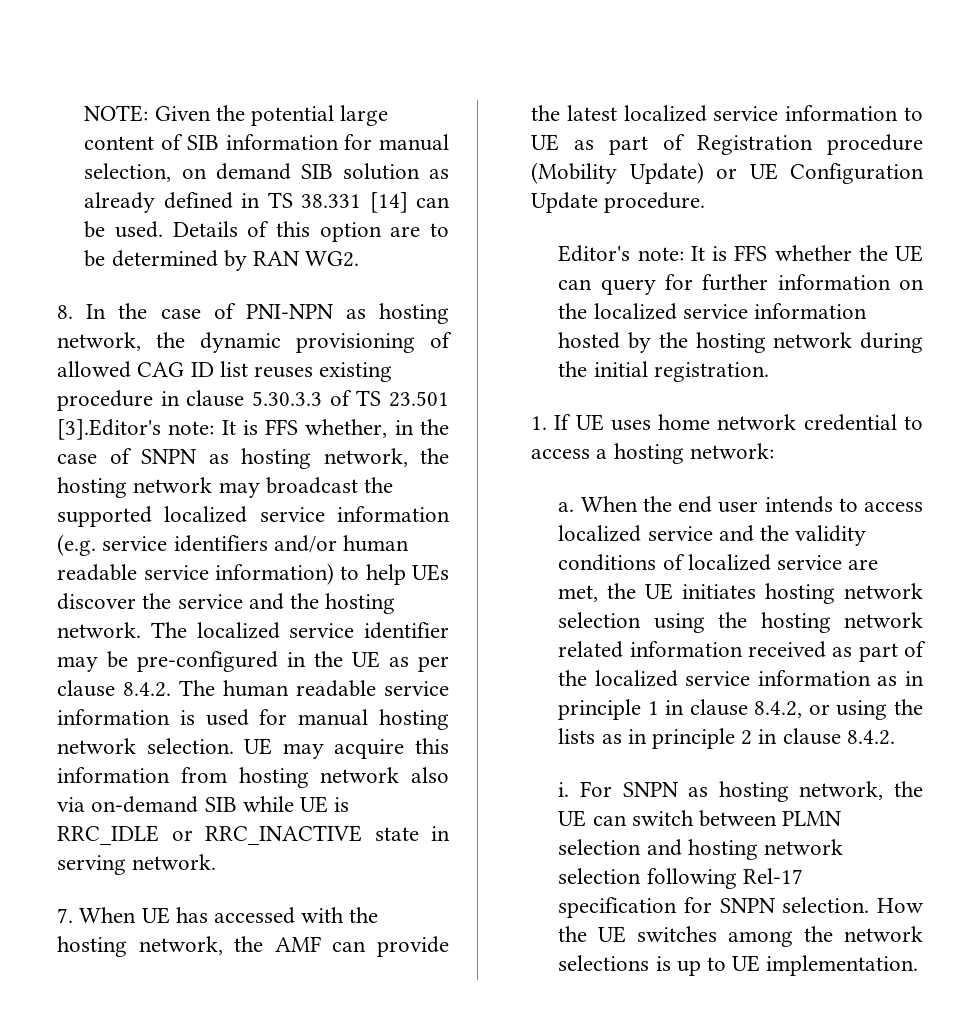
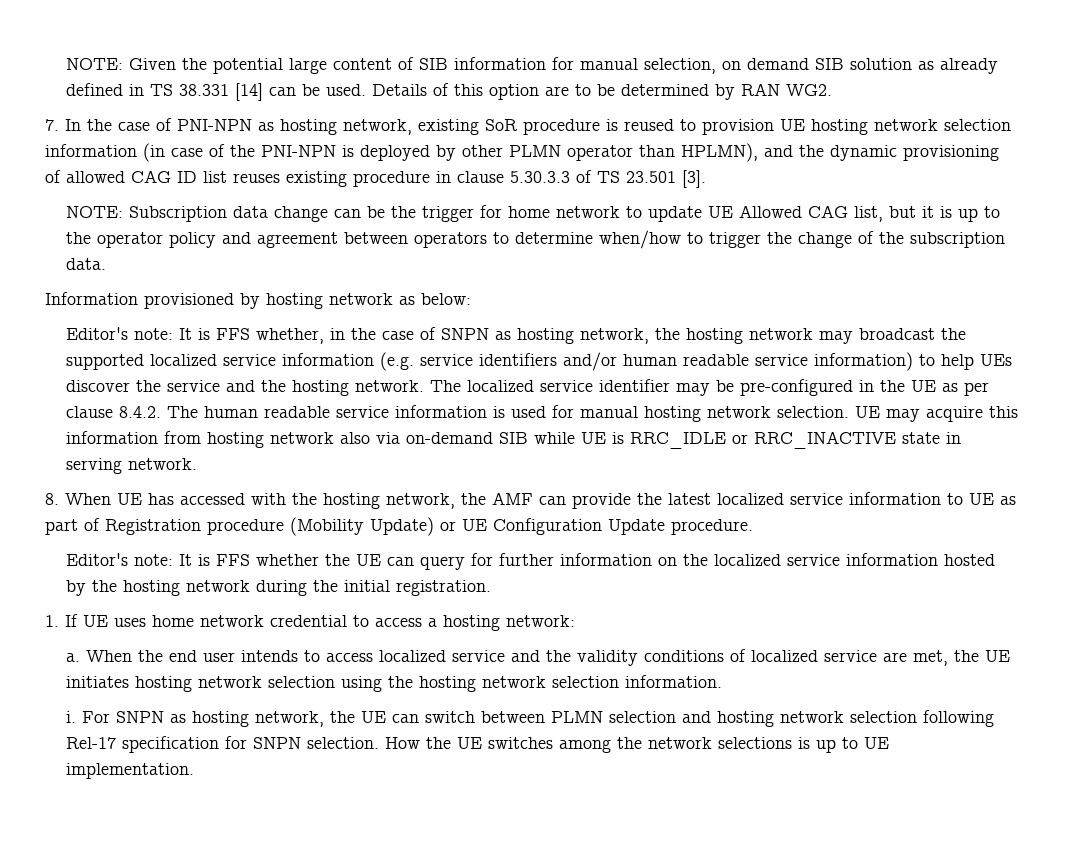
[57,305,74,319] 8. -> [44,119,59,131] 7.
(142, 341) none -> [417,119,1011,135] [44,143,793,162] existing SoR procedure is reused to provision UE hosting network selection information (in case of the PNI-NPN is deployed by other PLMN operator than HPLMN), and
[57,419,162,440] [3].Editor's -> [681,170,706,188] [66,205,1001,222] [66,230,1006,249] [66,258,107,270] [44,292,471,309] [66,327,129,340] [3]. // NOTE: Subscription data change can be the trigger for home network to update UE Allowed CAG list, but it is up to the operator policy and agreement between operators to determine when/how to trigger the change of the subscription data. // Information provisioned by hosting network as below: // Editor's
[57,908,74,923] 7. -> [44,493,59,505] 8.
[558,641,926,662] [558,670,924,687] [558,699,923,720] [558,728,895,749] related information received as part of the localized service information as in principle 1 in clause 8.4.2, or using the lists as in principle 2 in clause 8.4.2. -> [552,675,723,688] selection information.

